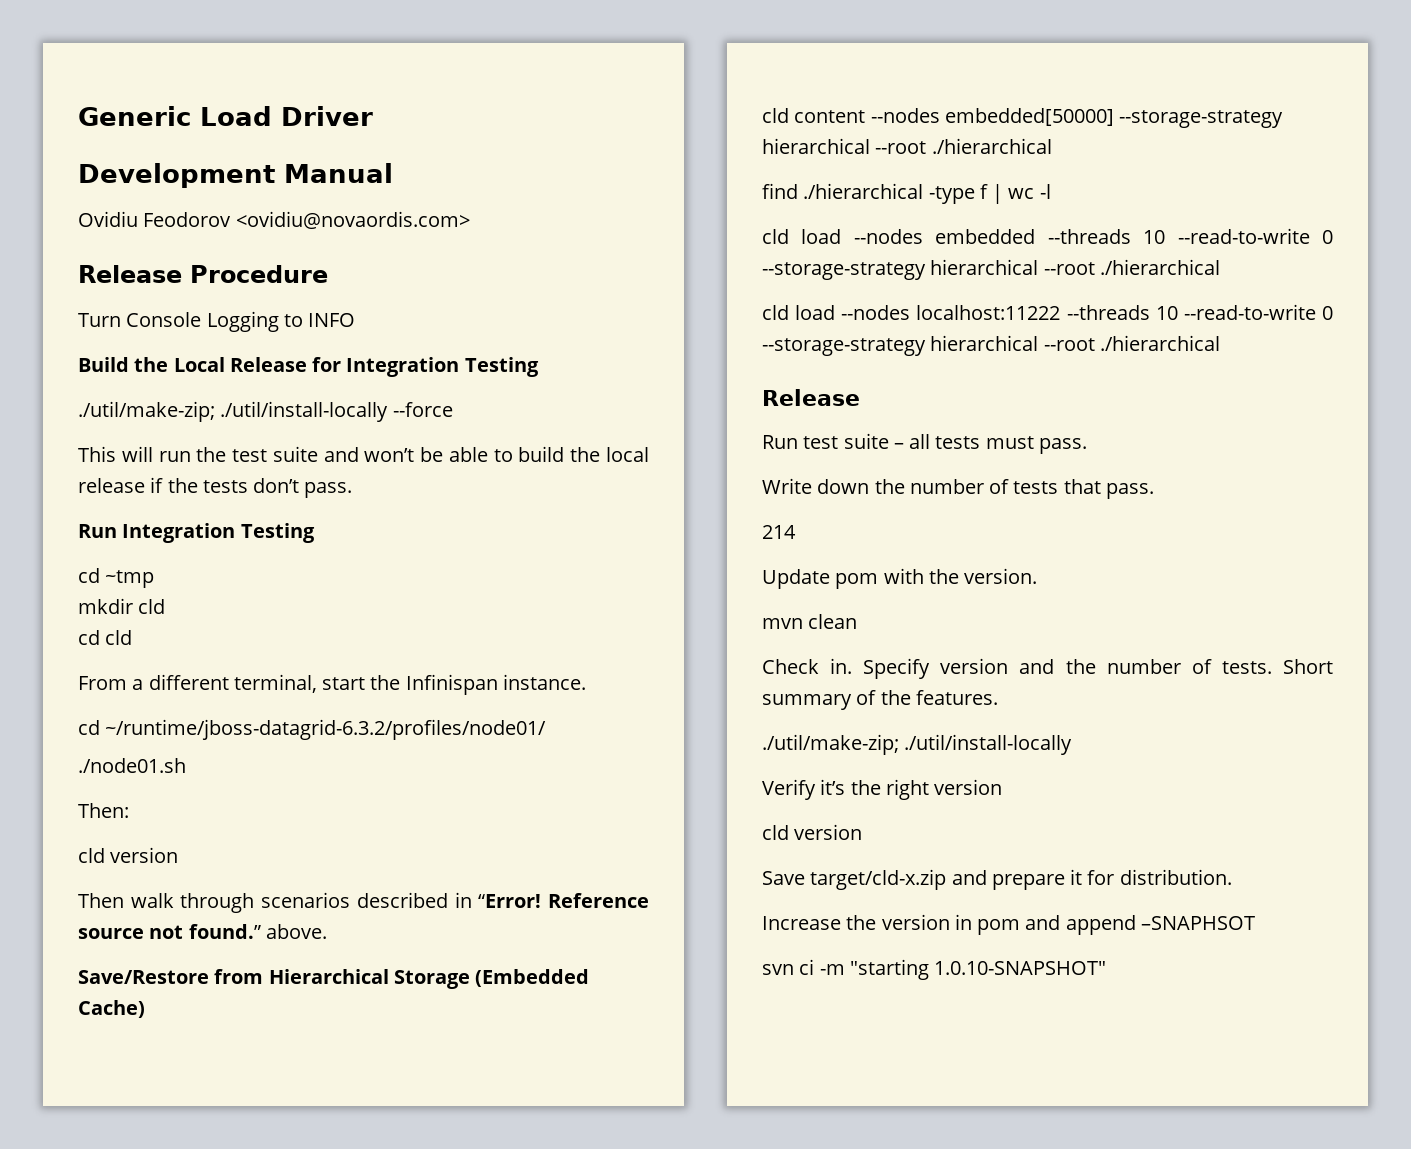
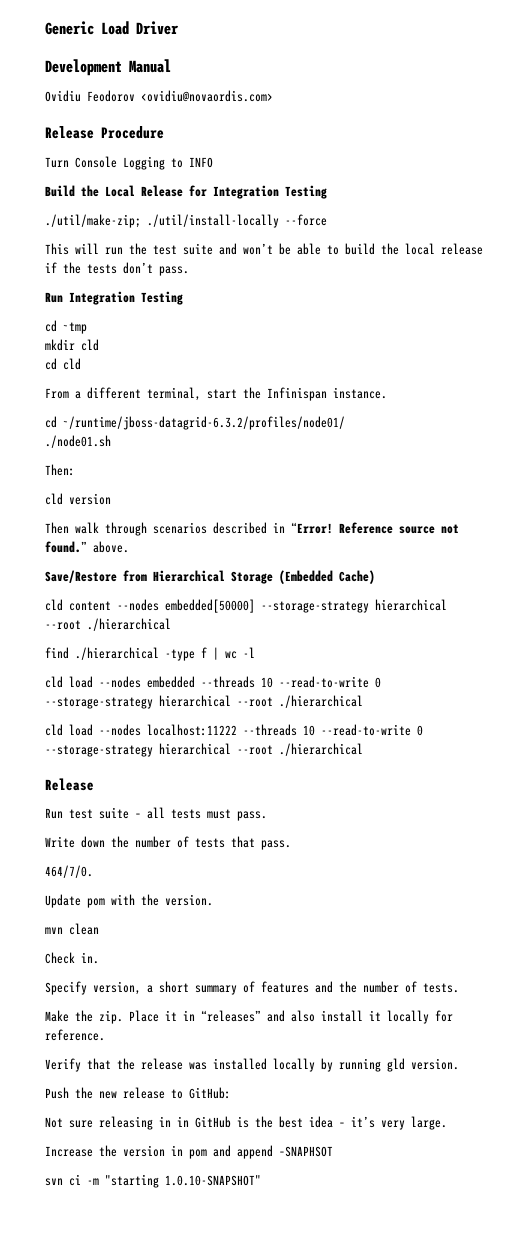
[762,525,796,539] 214 -> [45,865,93,878] 464/7/0.
[863,658,1009,679] Specify version -> [45,981,309,995] // Specify version, a short summary of features
[1283,659,1333,674] [762,690,998,710] [762,734,1073,755] [762,779,1003,800] [762,824,863,840] [762,869,1232,890] Short summary of the features. // ./util/make-zip; ./util/install-locally // Verify it’s the right version // cld version // Save target/cld-x.zip and prepare it for distribution. -> [45,1010,453,1024] [45,1029,105,1041] [45,1058,459,1072] [45,1087,231,1099] [45,1116,447,1130] // Make the zip. Place it in “releases” and also install it locally for reference. // Verify that the release was installed locally by running gld version. // Push the new release to GitHub: // Not sure releasing in in GitHub is the best idea – it’s very large.

